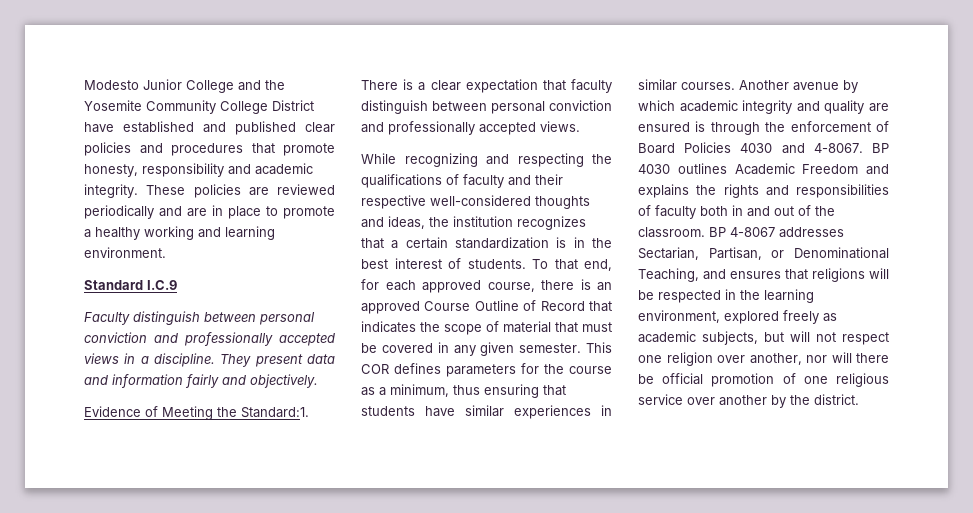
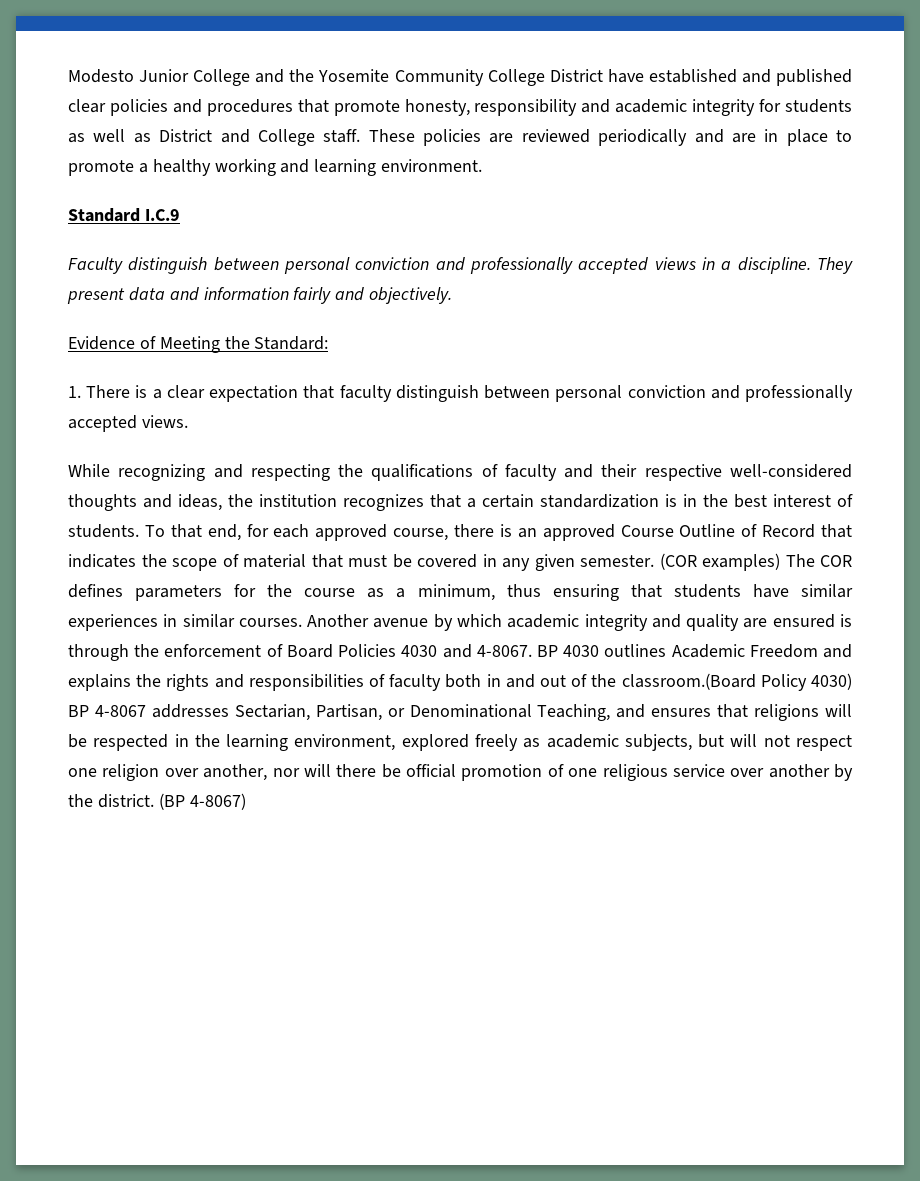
[84,184,138,198] integrity. -> [692,99,852,116] [68,129,361,146] integrity for students as well as District and College staff.
[241,407,309,418] Standard:1. -> [254,336,329,350] [68,386,81,398] Standard: // 1.
[586,342,612,353] This -> [659,553,815,571] (COR examples) The
[638,227,705,238] classroom. -> [621,673,852,691] classroom.(Board Policy 4030)
(859, 399) none -> [158,793,246,810] (BP 4-8067)

